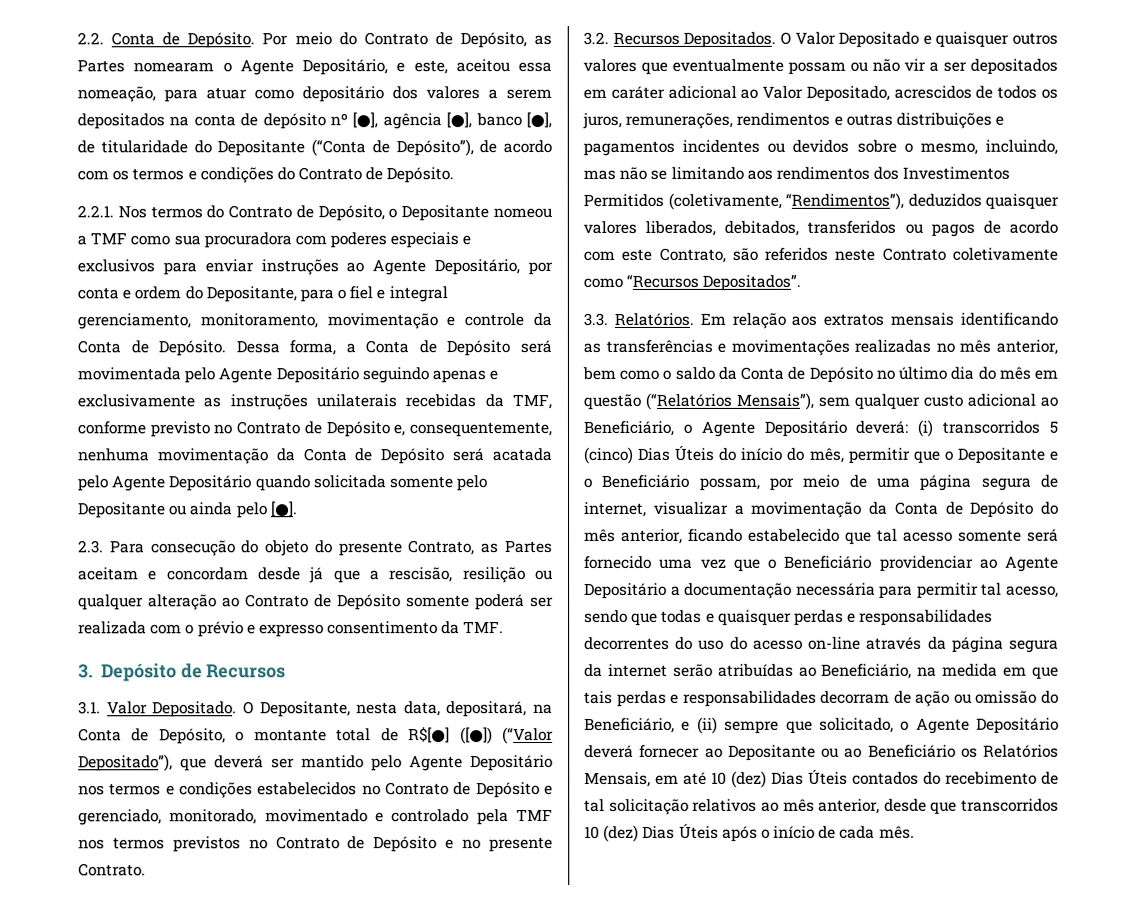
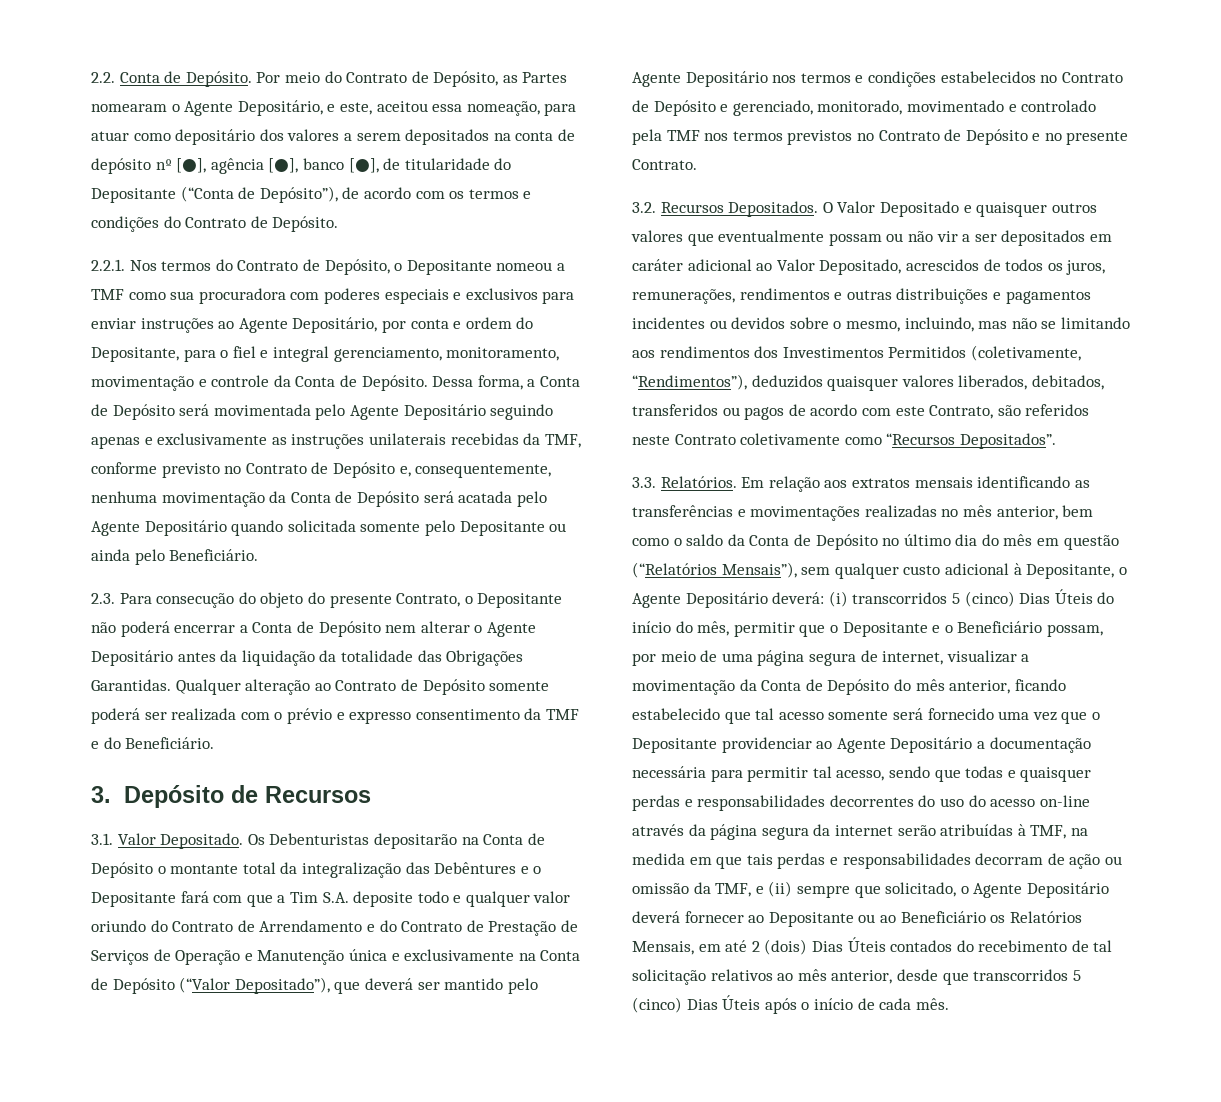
[270,501,298,518] [●]. -> [169,549,259,561] Beneficiário.
[481,540,553,554] [78,567,553,584] [78,594,144,611] as Partes aceitam e concordam desde já que a rescisão, resilição ou qualquer -> [464,593,563,608] [91,621,536,637] [91,650,524,666] [91,679,241,695] o Depositante não poderá encerrar a Conta de Depósito nem alterar o Agente Depositário antes da liquidação da totalidade das Obrigações Garantidas. Qualquer
[463,621,505,634] TMF. -> [545,709,579,720] [91,737,215,749] TMF e do Beneficiário.
[242,701,553,718] [78,728,226,745] O Depositante, nesta data, depositará, na Conta de Depósito, -> [247,833,545,849] [91,862,153,878] Os Debenturistas depositarão na Conta de Depósito
[380,727,493,745] de R$[●] ([●]) -> [280,862,542,878] [91,891,571,907] [91,920,578,936] [91,949,581,965] [91,978,175,994] da integralização das Debêntures e o Depositante fará com que a Tim S.A. deposite todo e qualquer valor oriundo do Contrato de Arrendamento e do Contrato de Prestação de Serviços de Operação e Manutenção única e exclusivamente na Conta de Depósito
[1040,396,1058,407] [583,420,674,436] ao Beneficiário, -> [1013,563,1115,579] à Depositante,
[784,555,873,569] Beneficiário -> [632,738,717,753] Depositante
[798,663,913,679] ao Beneficiário, -> [1017,824,1067,839] à TMF,
[1041,690,1059,704] [584,717,675,733] do Beneficiário, -> [693,882,752,897] da TMF,
[711,770,767,788] 10 (dez) -> [751,939,808,955] 2 (dois)
[584,824,640,842] 10 (dez) -> [1072,970,1081,981] [632,997,682,1013] 5 (cinco)

